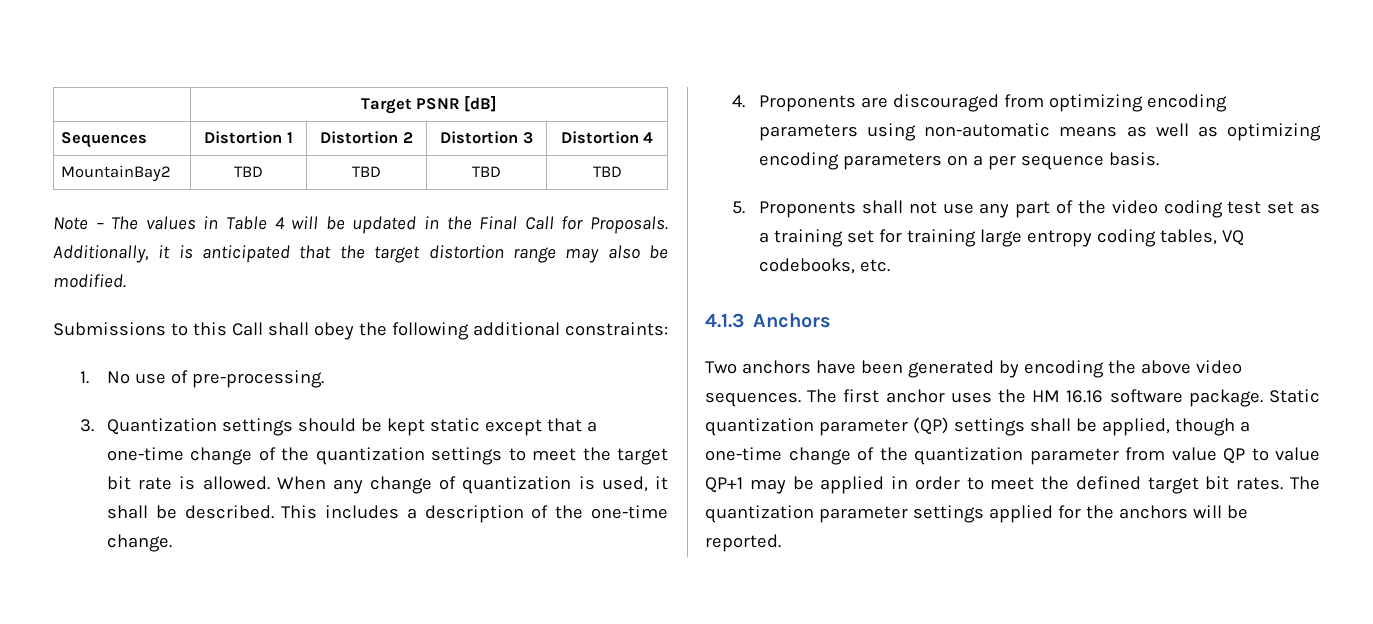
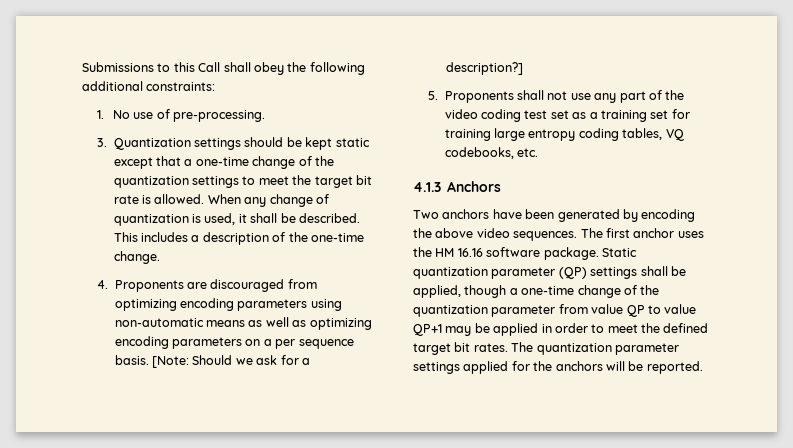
[360,95,498,114] [60,132,147,148] [204,131,293,144] [320,131,413,144] [440,131,533,144] [560,131,654,144] [60,165,171,182] [233,166,263,177] [352,166,381,177] [472,166,501,177] [592,166,622,177] [53,216,669,234] [53,245,668,263] [53,274,126,288] | Target PSNR [dB] // Sequences | Distortion 1 | Distortion 2 | Distortion 3 | Distortion 4 // MountainBay2 | TBD | TBD | TBD | TBD // Note – The values in Table 4 will be updated in the Final Call for Proposals. Additionally, it is anticipated that the target distortion range may also be modified. // -> (82, 67) none
(1159, 159) none -> [152,355,310,368] [445,62,523,75] [Note: Should we ask for a description?]

